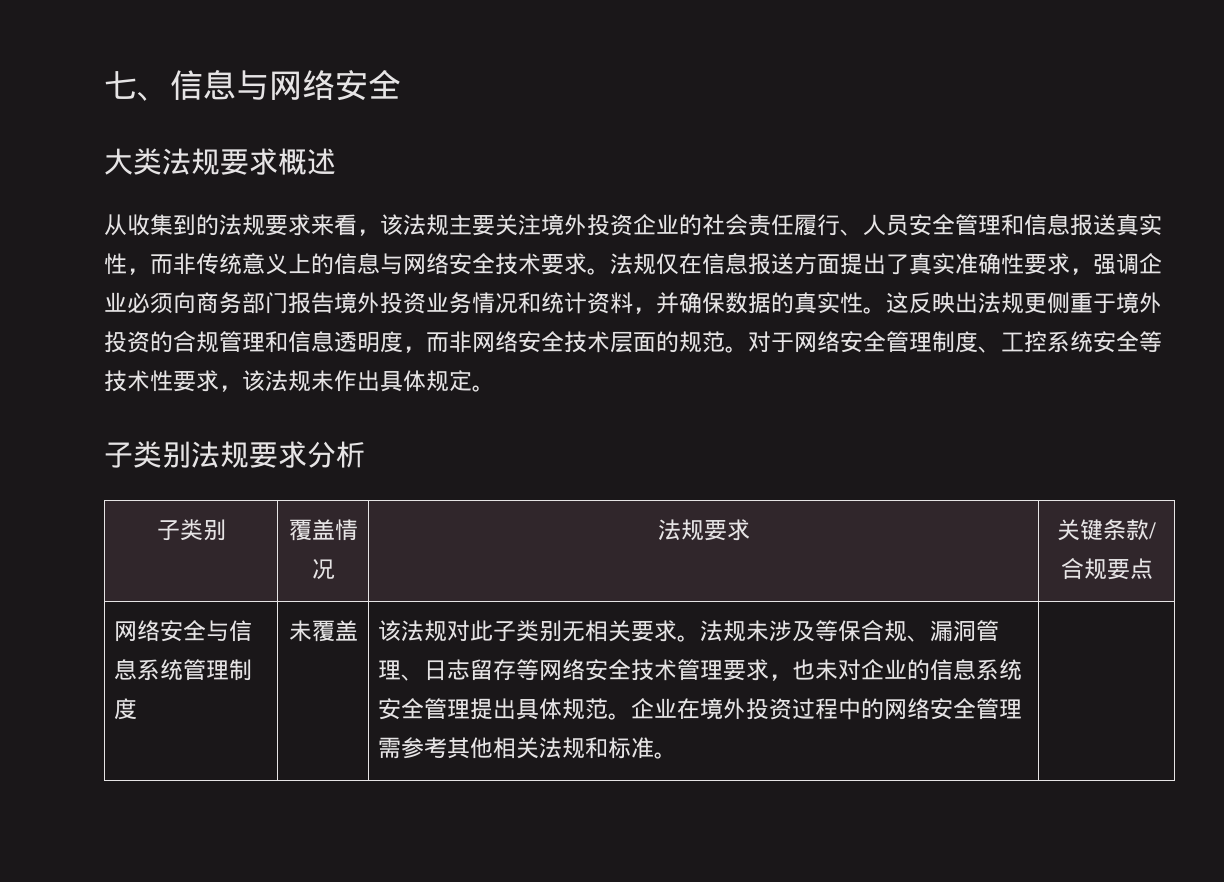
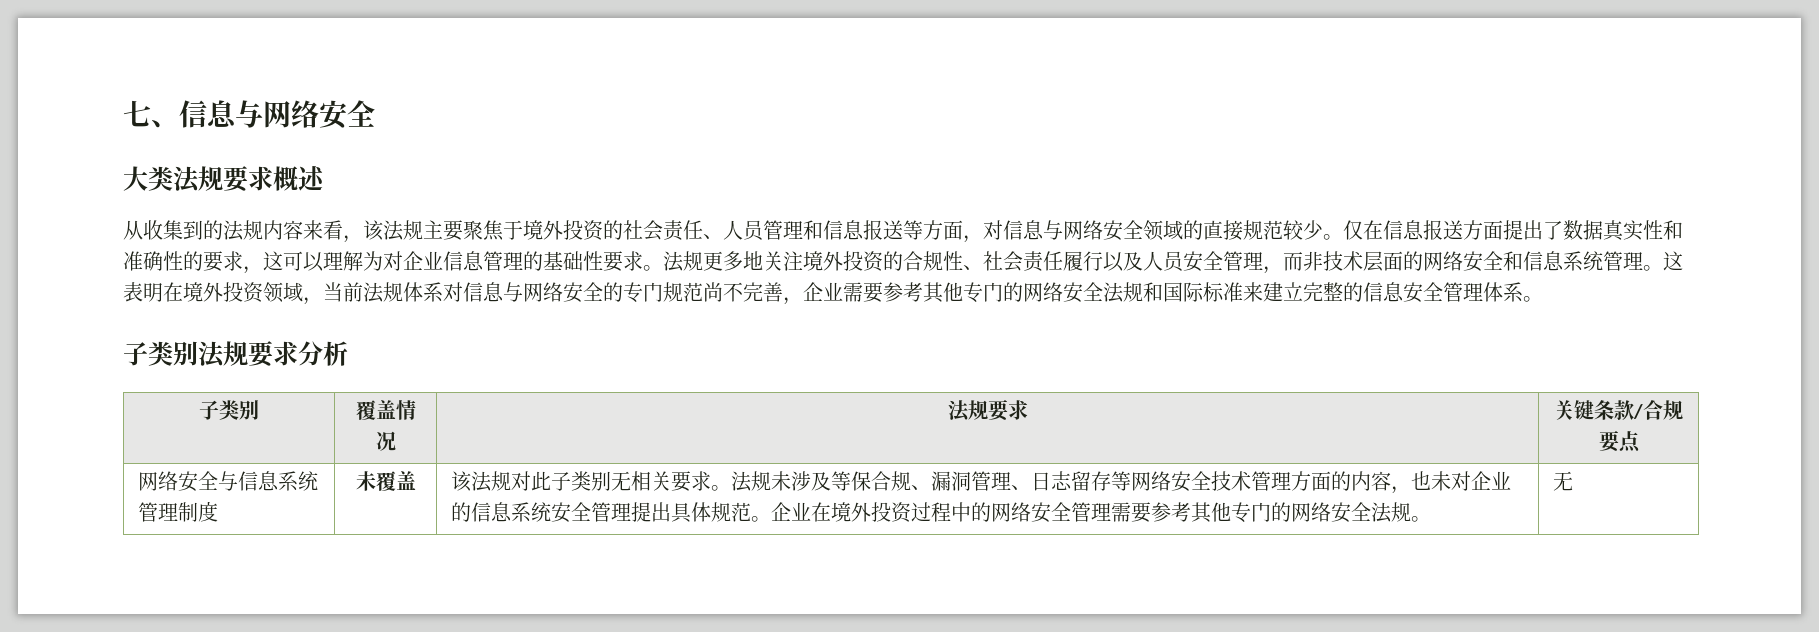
[265,214,311,236] 要求 -> [263,220,303,240] 内容
[495,214,679,236] 关注境外投资企业 -> [463,220,604,241] 聚焦于境外投资
[794,214,1162,236] [104,253,656,275] 履行、人员安全管理和信息报送真实性，而非传统意义上的信息与网络安全技术要求。法规 -> [703,220,1343,243] 、人员管理和信息报送等方面，对信息与网络安全领域的直接规范较少。
[909,253,1162,275] [104,292,1162,314] [104,331,1162,353] [104,370,472,392] 真实准确性要求，强调企业必须向商务部门报告境外投资业务情况和统计资料，并确保数据的真实性。这反映出法规更侧重于境外投资的合规管理和信息透明度，而非网络安全技术层面的规范。对于网络安全管理制度、工控系统安全等技术性要求，该法规未作出具体规定 -> [1563,220,1683,241] [123,251,1683,274] [123,282,1523,305] 数据真实性和准确性的要求，这可以理解为对企业信息管理的基础性要求。法规更多地关注境外投资的合规性、社会责任履行以及人员安全管理，而非技术层面的网络安全和信息系统管理。这表明在境外投资领域，当前法规体系对信息与网络安全的专门规范尚不完善，企业需要参考其他专门的网络安全法规和国际标准来建立完整的信息安全管理体系
[723,659,770,681] 要求 -> [1291,471,1392,491] 方面的内容
[401,737,655,759] 参考其他相关法规和标准 -> [1131,502,1412,523] 要参考其他专门的网络安全法规
(678, 755) none -> [1553,471,1574,491] 无

